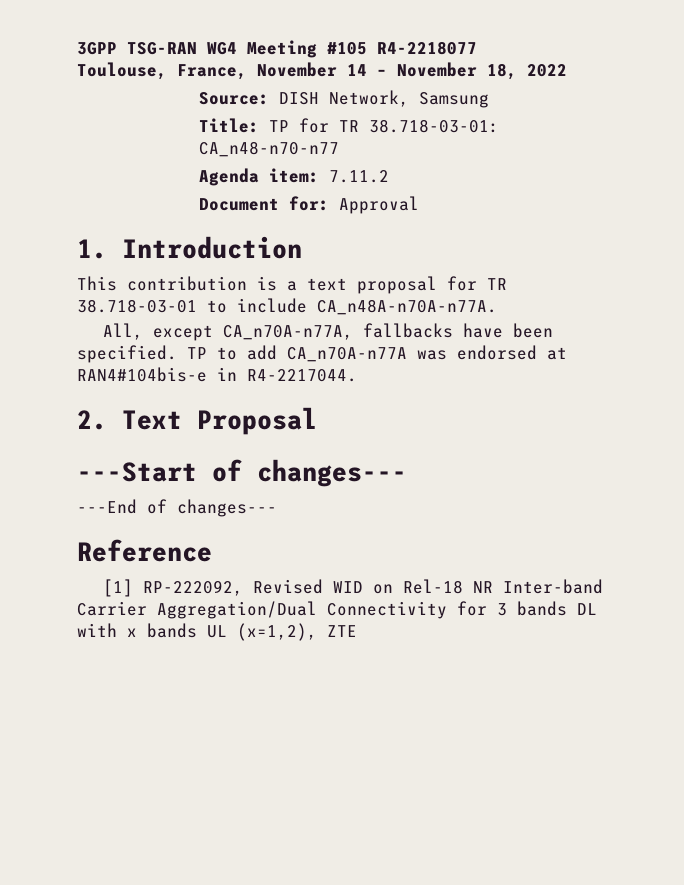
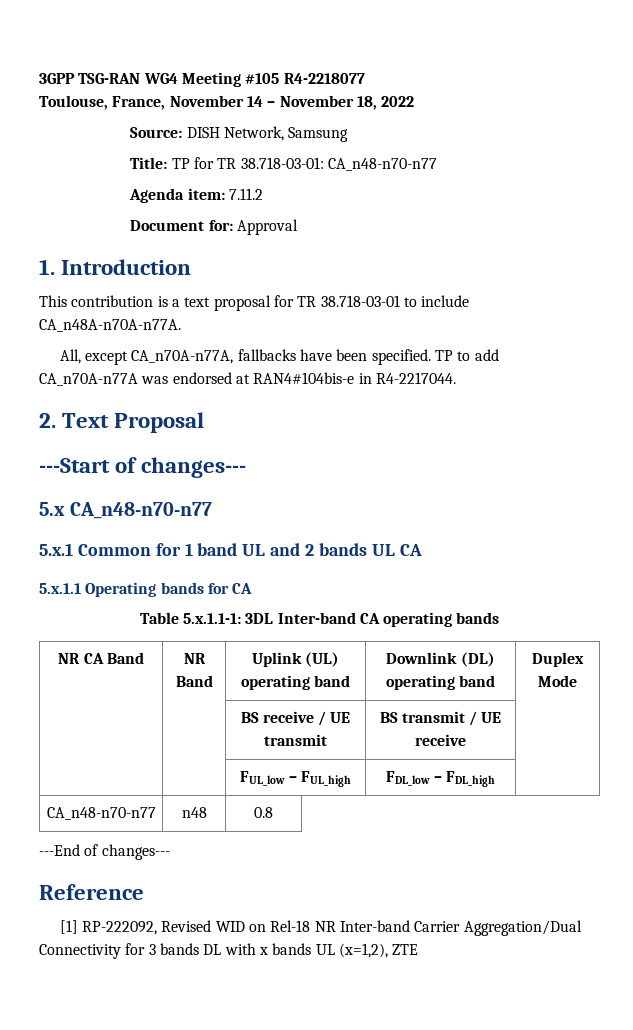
(407, 473) none -> [39,502,213,519] [39,543,422,556] [39,582,253,597] [139,612,500,627] [58,652,144,664] [183,653,206,664] [175,675,213,687] [251,652,340,667] [240,675,351,690] [386,652,495,667] [385,675,496,690] [532,652,584,667] [538,675,577,687] [240,711,351,726] [264,734,327,746] [379,711,502,726] [415,734,466,746] [239,771,352,787] [385,771,496,787] [46,807,156,820] [181,807,207,818] [254,807,273,818] // 5.x CA_n48-n70-n77 // 5.x.1 Common for 1 band UL and 2 bands UL CA // 5.x.1.1 Operating bands for CA // Table 5.x.1.1-1: 3DL Inter-band CA operating bands // NR CA Band | NR Band | Uplink (UL) operating band | Downlink (DL) operating band | Duplex Mode // | | BS receive / UE transmit | BS transmit / UE receive | // | | FUL_low – FUL_high | FDL_low – FDL_high | // CA_n48-n70-n77 | n48 | 0.8

